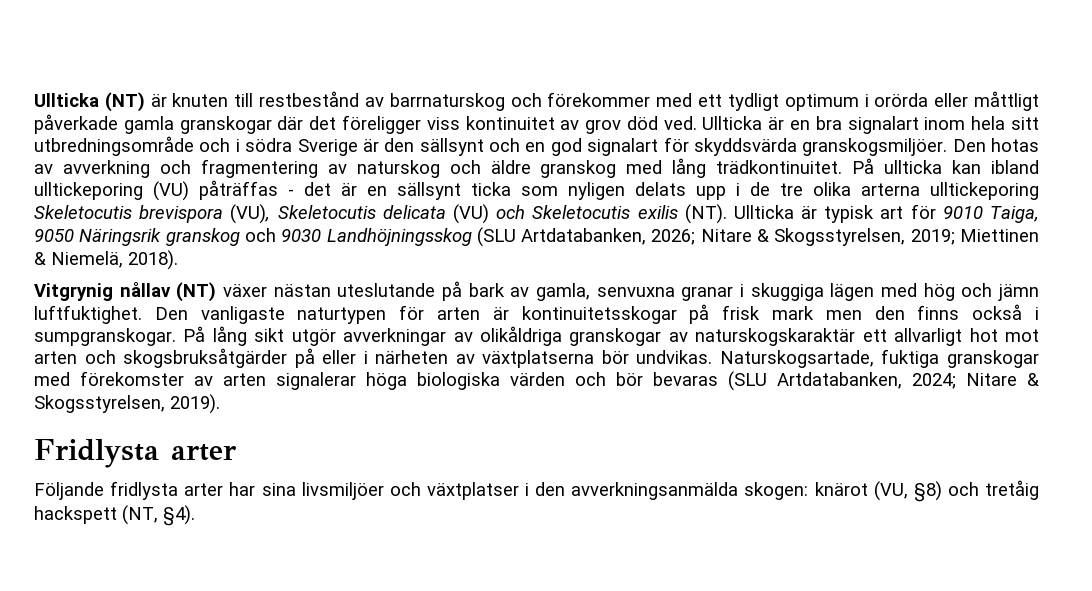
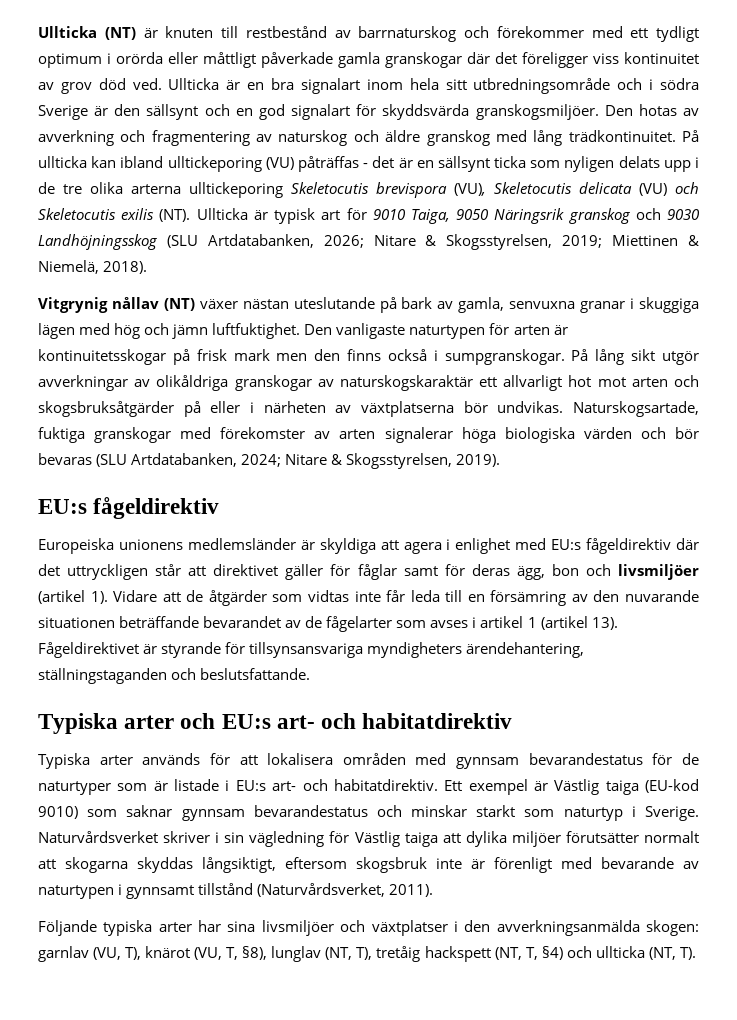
[34,439,237,468] Fridlysta arter -> [38,497,220,519] [38,538,700,554] [38,564,699,580] [38,590,699,606] [38,616,618,632] [38,642,585,658] [38,668,311,684] [38,713,513,734] [38,753,699,769] [38,779,700,795] [38,805,700,821] [38,831,699,847] [38,857,699,873] [38,883,434,899] EU:s fågeldirektiv // Europeiska unionens medlemsländer är skyldiga att agera i enlighet med EU:s fågeldirektiv där det uttryckligen står att direktivet gäller för fåglar samt för deras ägg, bon och livsmiljöer (artikel 1). Vidare att de åtgärder som vidtas inte får leda till en försämring av den nuvarande situationen beträffande bevarandet av de fågelarter som avses i artikel 1 (artikel 13). Fågeldirektivet är styrande för tillsynsansvariga myndigheters ärendehantering, ställningstaganden och beslutsfattande. // Typiska arter och EU:s art- och habitatdirektiv // Typiska arter används för att lokalisera områden med gynnsam bevarandestatus för de naturtyper som är listade i EU:s art- och habitatdirektiv. Ett exempel är Västlig taiga (EU-kod 9010) som saknar gynnsam bevarandestatus och minskar starkt som naturtyp i Sverige. Naturvårdsverket skriver i sin vägledning för Västlig taiga att dylika miljöer förutsätter normalt att skogarna skyddas långsiktigt, eftersom skogsbruk inte är förenligt med bevarande av naturtypen i gynnsamt tillstånd (Naturvårdsverket, 2011).
[110,481,179,500] fridlysta -> [103,920,153,936] typiska
[814,480,1039,502] [34,505,195,526] knärot (VU, §8) och tretåig hackspett (NT, §4). -> [38,946,696,962] garnlav (VU, T), knärot (VU, T, §8), lunglav (NT, T), tretåig hackspett (NT, T, §4) och ullticka (NT, T).

